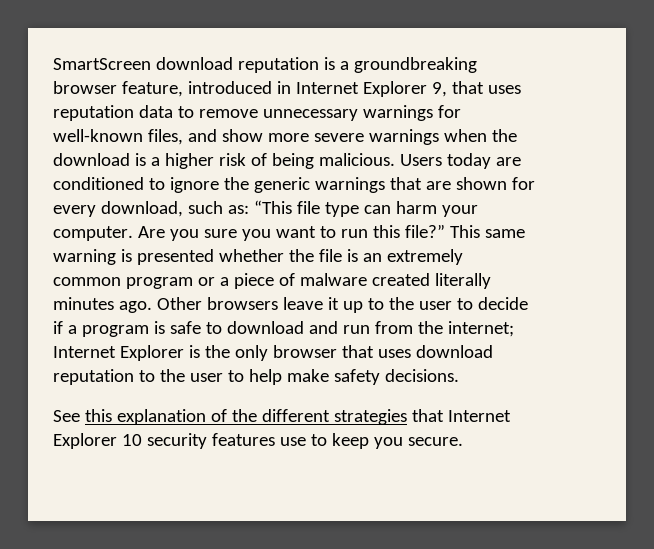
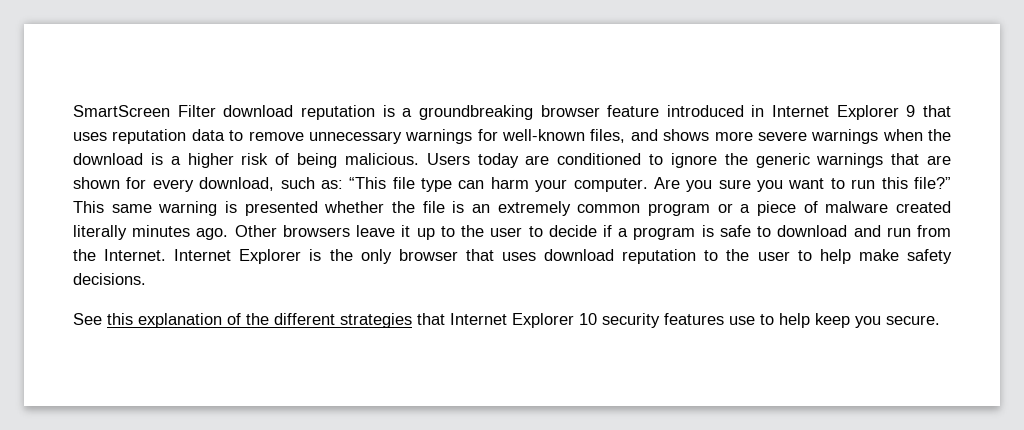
(151, 64) none -> [177,105,216,117] Filter
[121,81,183,97] feature, -> [607,105,660,117] feature
[431,82,447,97] 9, -> [906,105,916,117] 9
[221,129,263,142] show -> [663,129,710,141] shows
[447,321,514,337] internet; -> [104,249,167,261] Internet.
(327, 440) none -> [779,313,810,328] help

